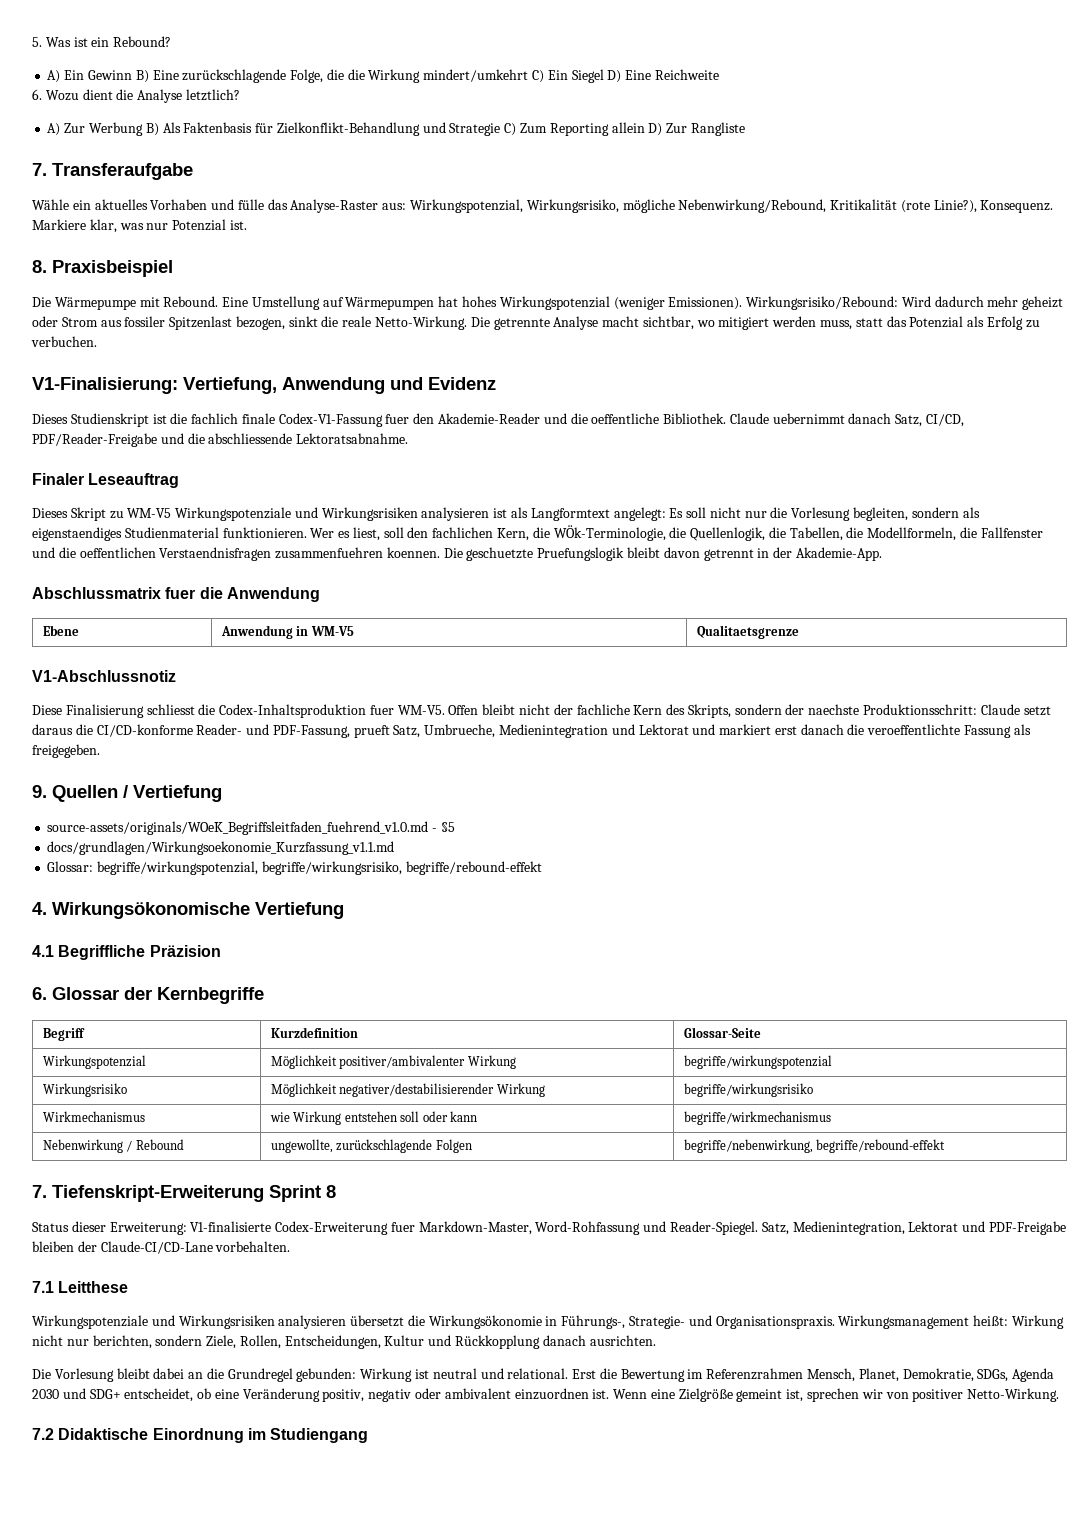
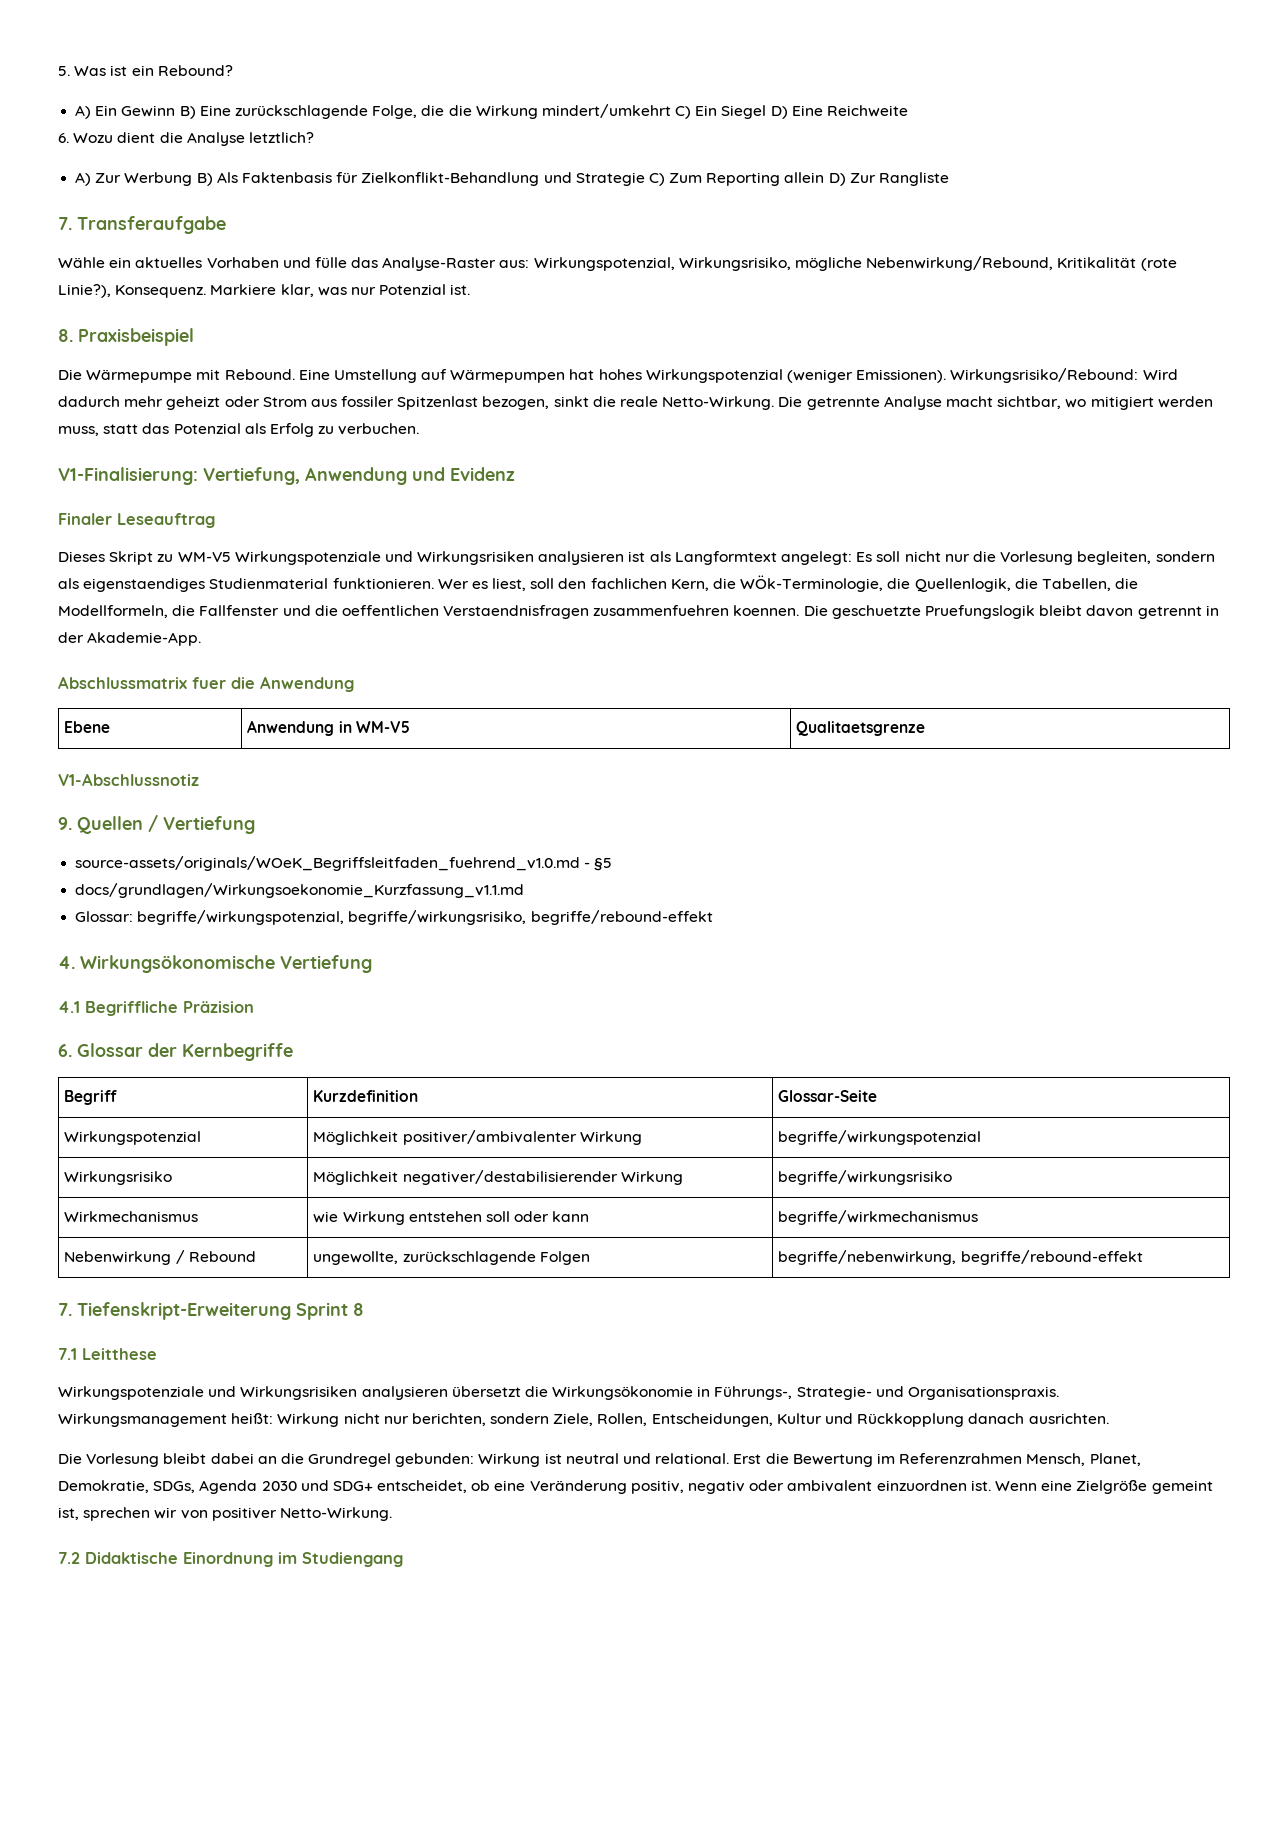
[32,413,965,427] [32,433,409,447] // Dieses Studienskript ist die fachlich finale Codex-V1-Fassung fuer den Akademie-Reader und die oeffentliche Bibliothek. Claude uebernimmt danach Satz, CI/CD, PDF/Reader-Freigabe und die abschliessende Lektoratsabnahme. -> (515, 474) none
[32,704,1051,718] [32,724,1031,738] [32,744,100,758] // Diese Finalisierung schliesst die Codex-Inhaltsproduktion fuer WM-V5. Offen bleibt nicht der fachliche Kern des Skripts, sondern der naechste Produktionsschritt: Claude setzt daraus die CI/CD-konforme Reader- und PDF-Fassung, prueft Satz, Umbrueche, Medienintegration und Lektorat und markiert erst danach die veroeffentlichte Fassung als freigegeben. -> (199, 779) none
[32,1221,1066,1235] [32,1241,291,1254] // Status dieser Erweiterung: V1-finalisierte Codex-Erweiterung fuer Markdown-Master, Word-Rohfassung und Reader-Spiegel. Satz, Medienintegration, Lektorat und PDF-Freigabe bleiben der Claude-CI/CD-Lane vorbehalten. -> (364, 1309) none

